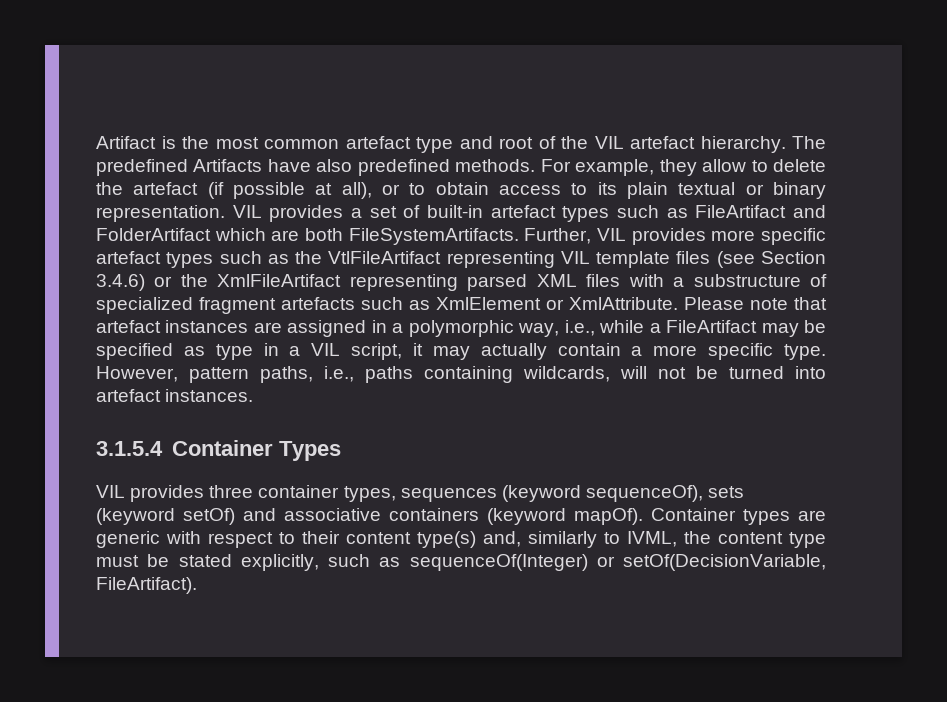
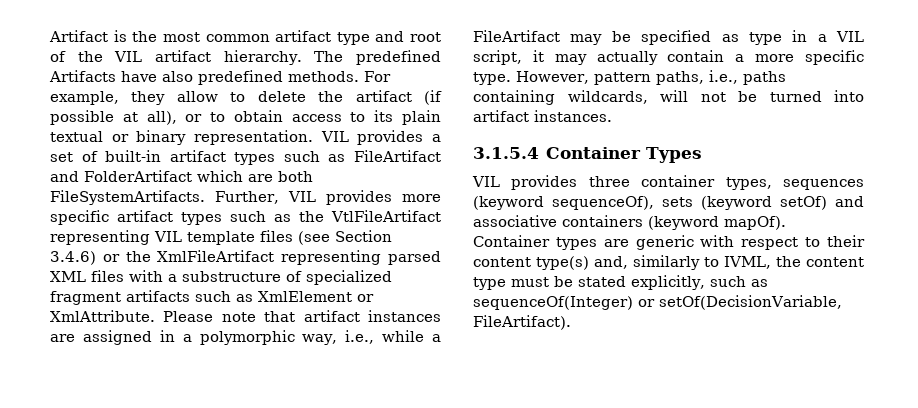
[345,136,411,149] artefact -> [275,30,332,42] artifact
[630,136,695,149] artefact -> [155,50,212,62] artifact
[133,182,199,195] artefact -> [355,90,412,102] artifact
[490,205,556,218] artefact -> [169,150,226,162] artifact
[96,251,161,264] artefact -> [117,210,173,222] artifact
[281,297,355,310] artefacts -> [126,290,190,302] artifacts
[96,320,161,333] artefact -> [303,310,360,322] artifact
[96,389,161,402] artefact -> [473,110,529,122] artifact

